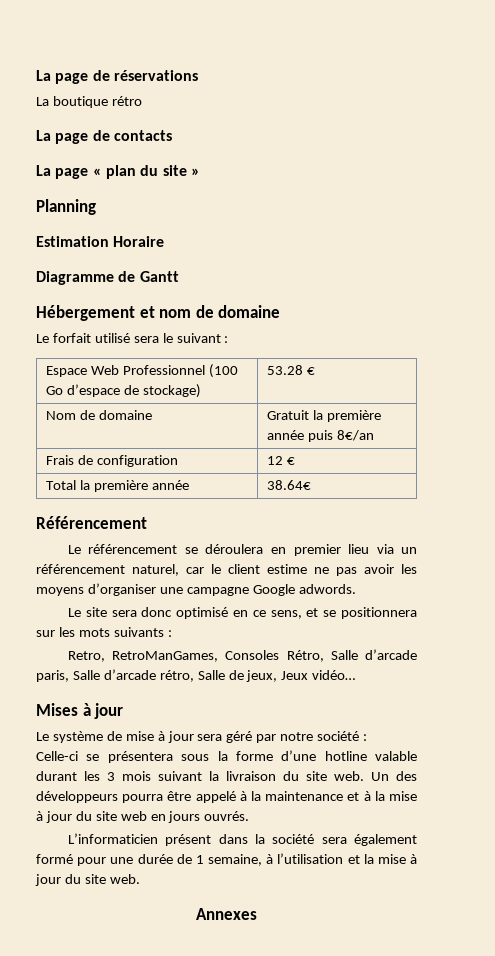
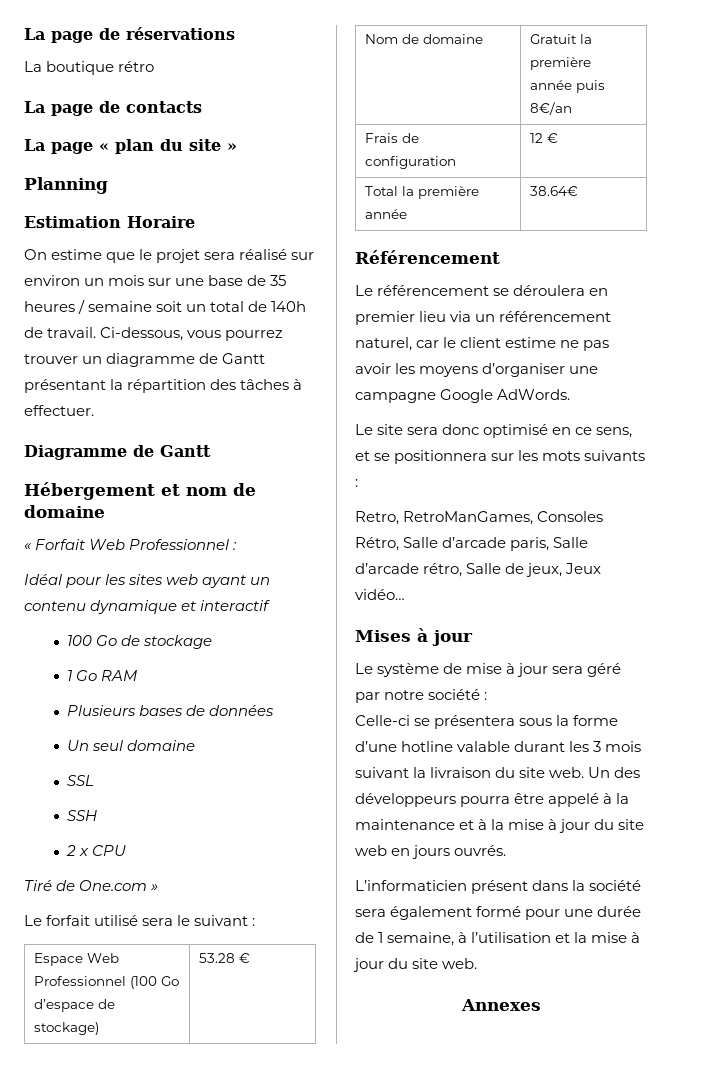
(165, 241) none -> [24,249,315,263] [24,275,287,286] [24,299,307,314] [24,327,284,341] [24,353,266,367] [24,379,303,393] [24,405,94,416] // On estime que le projet sera réalisé sur environ un mois sur une base de 35 heures / semaine soit un total de 140h de travail. Ci-dessous, vous pourrez trouver un diagramme de Gantt présentant la répartition des tâches à effectuer.
(281, 311) none -> [24,539,238,550] [24,574,271,588] [24,600,271,614] [67,635,213,649] [67,670,138,681] [67,705,275,716] [67,740,196,751] [67,775,95,786] [67,810,98,821] [66,845,127,856] [24,880,159,891] // « Forfait Web Professionnel : // Idéal pour les sites web ayant un contenu dynamique et interactif // 100 Go de stockage // 1 Go RAM // Plusieurs bases de données // Un seul domaine // SSL // SSH // 2 x CPU // Tiré de One.com »
[298,584,356,594] adwords. -> [497,389,571,400] AdWords.

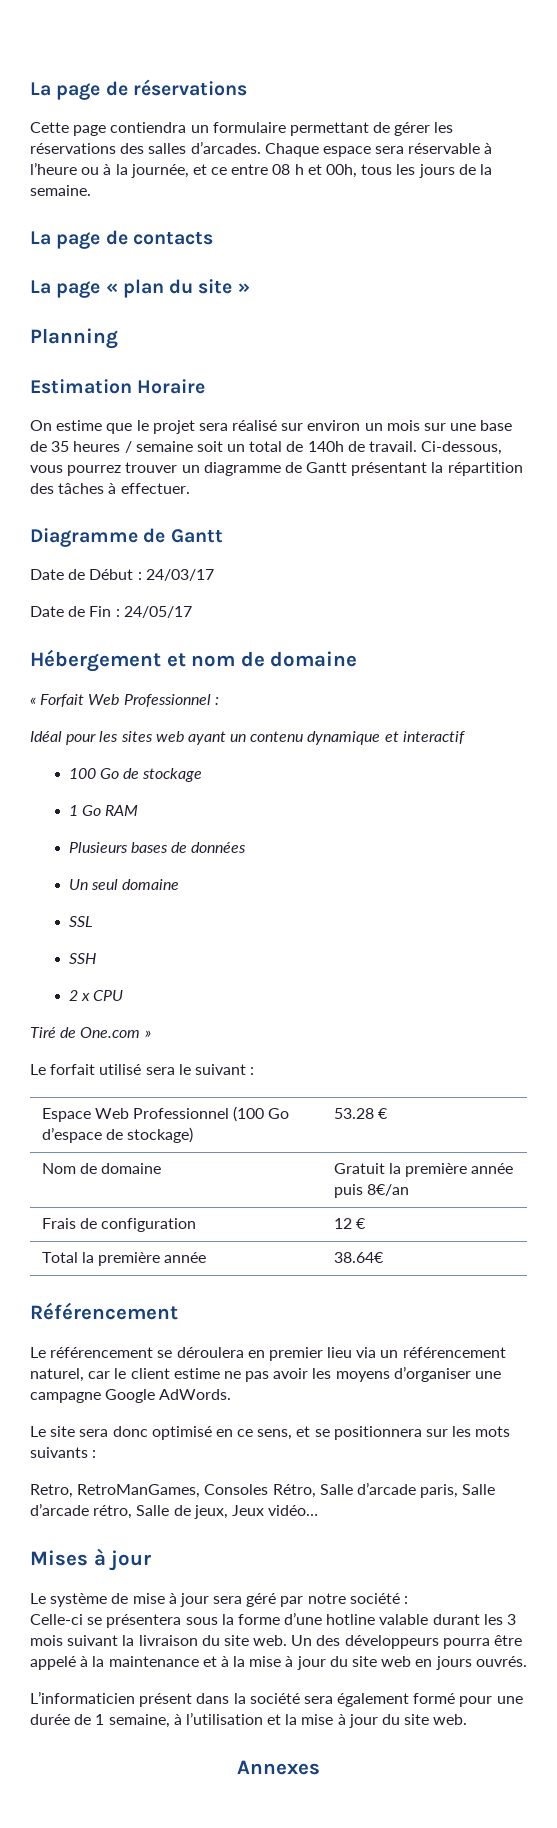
[24,61,155,75] La boutique rétro -> [30,122,454,136] [30,141,493,157] [30,162,492,178] [30,185,91,196] Cette page contiendra un formulaire permettant de gérer les réservations des salles d’arcades. Chaque espace sera réservable à l’heure ou à la journée, et ce entre 08 h et 00h, tous les jours de la semaine.
(211, 451) none -> [30,569,214,581] [30,606,192,618] // Date de Début : 24/03/17 // Date de Fin : 24/05/17

